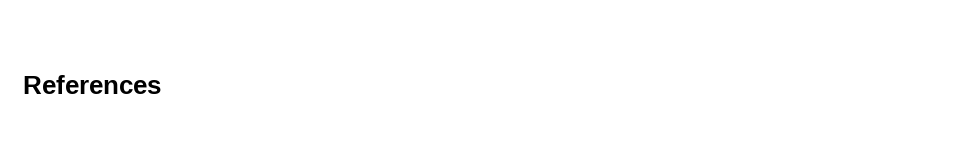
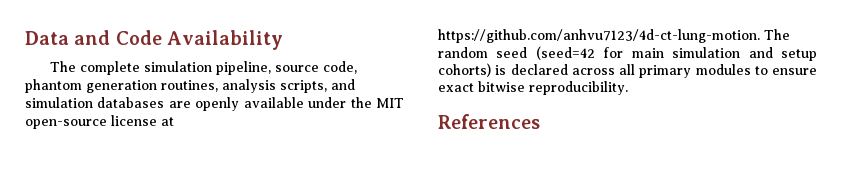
(23, 84) none -> [25,30,283,50] [49,61,357,75] [25,79,355,93] [25,97,404,111] [25,115,174,129] [438,29,790,43] [438,46,817,61] [438,63,817,78] [438,81,628,95] Data and Code Availability // The complete simulation pipeline, source code, phantom generation routines, analysis scripts, and simulation databases are openly available under the MIT open-source license at https://github.com/anhvu7123/4d-ct-lung-motion. The random seed (seed=42 for main simulation and setup cohorts) is declared across all primary modules to ensure exact bitwise reproducibility. //

